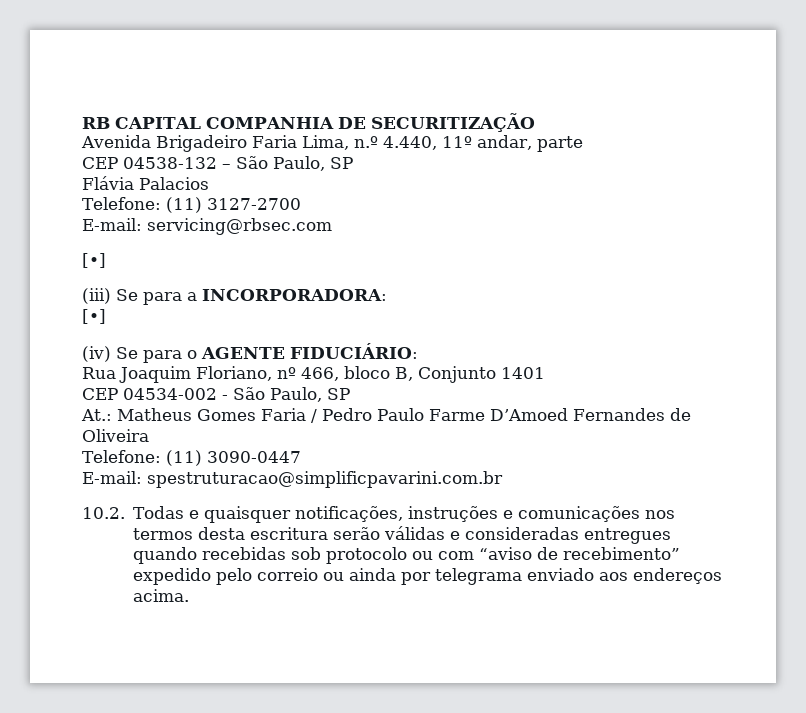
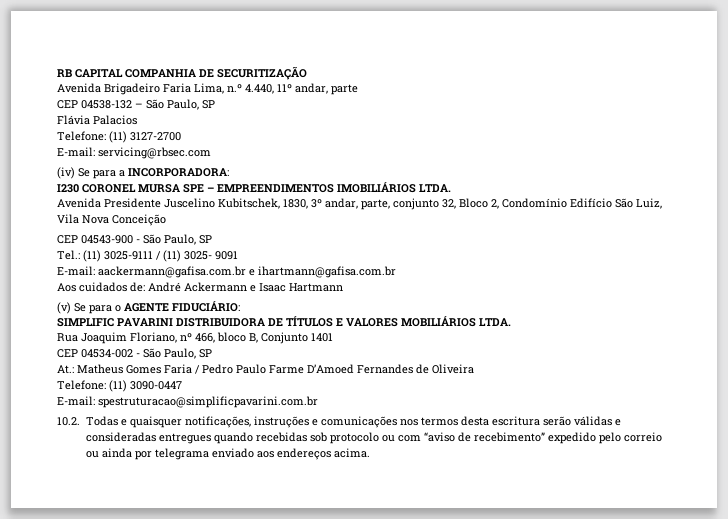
[82,253,106,268] [82,288,111,304] [•] // (iii) -> [57,167,75,179] (iv)
[82,309,106,324] [82,346,111,362] [•] // (iv) -> [57,182,451,193] [57,198,662,210] [57,214,166,226] [57,234,212,245] [57,250,238,262] [57,266,396,278] [57,282,343,292] [57,302,71,314] I230 CORONEL MURSA SPE – EMPREENDIMENTOS IMOBILIÁRIOS LTDA. // Avenida Presidente Juscelino Kubitschek, 1830, 3º andar, parte, conjunto 32, Bloco 2, Condomínio Edifício São Luiz, Vila Nova Conceição // CEP 04543-900 - São Paulo, SP // Tel.: (11) 3025-9111 / (11) 3025- 9091 // E-mail: aackermann@gafisa.com.br e ihartmann@gafisa.com.br // Aos cuidados de: André Ackermann e Isaac Hartmann // (v)
(418, 351) none -> [57,316,511,327] // SIMPLIFIC PAVARINI DISTRIBUIDORA DE TÍTULOS E VALORES MOBILIÁRIOS LTDA.

